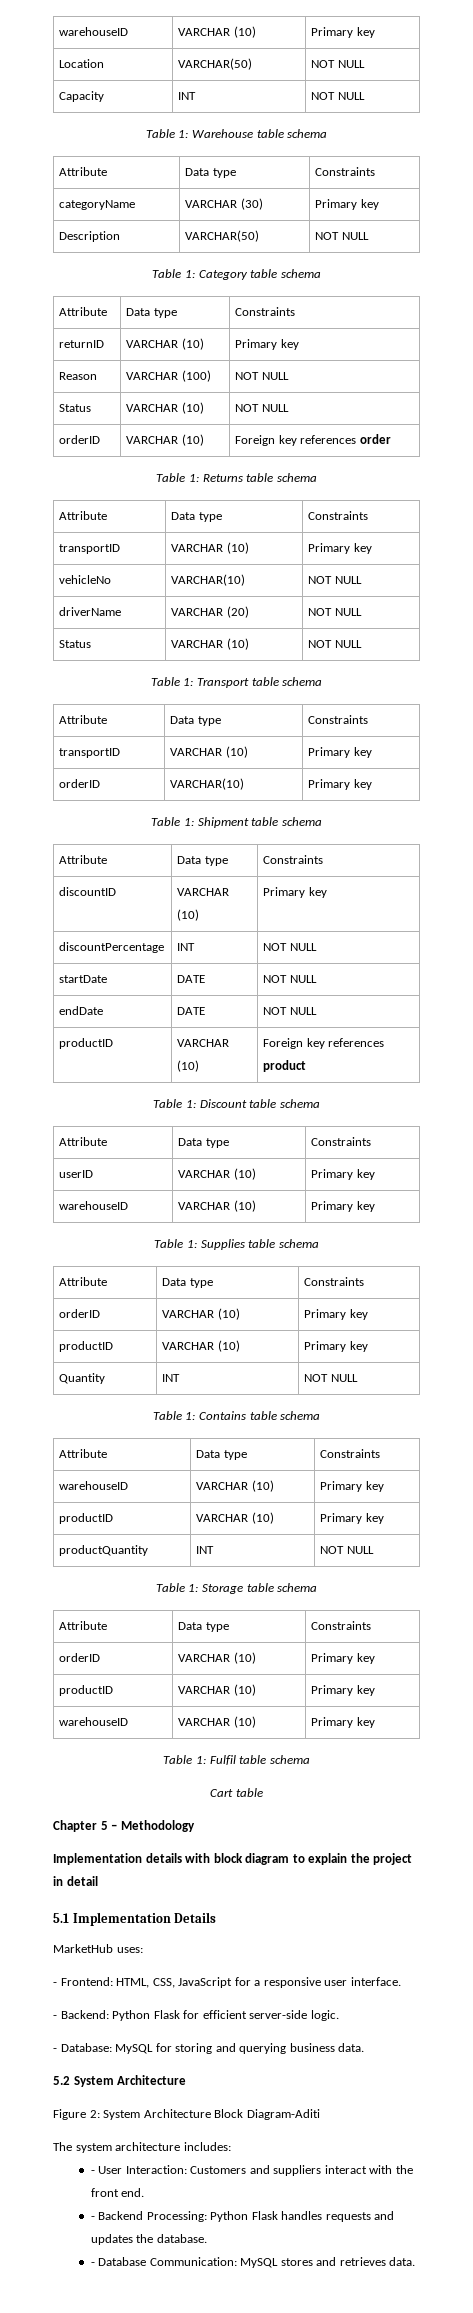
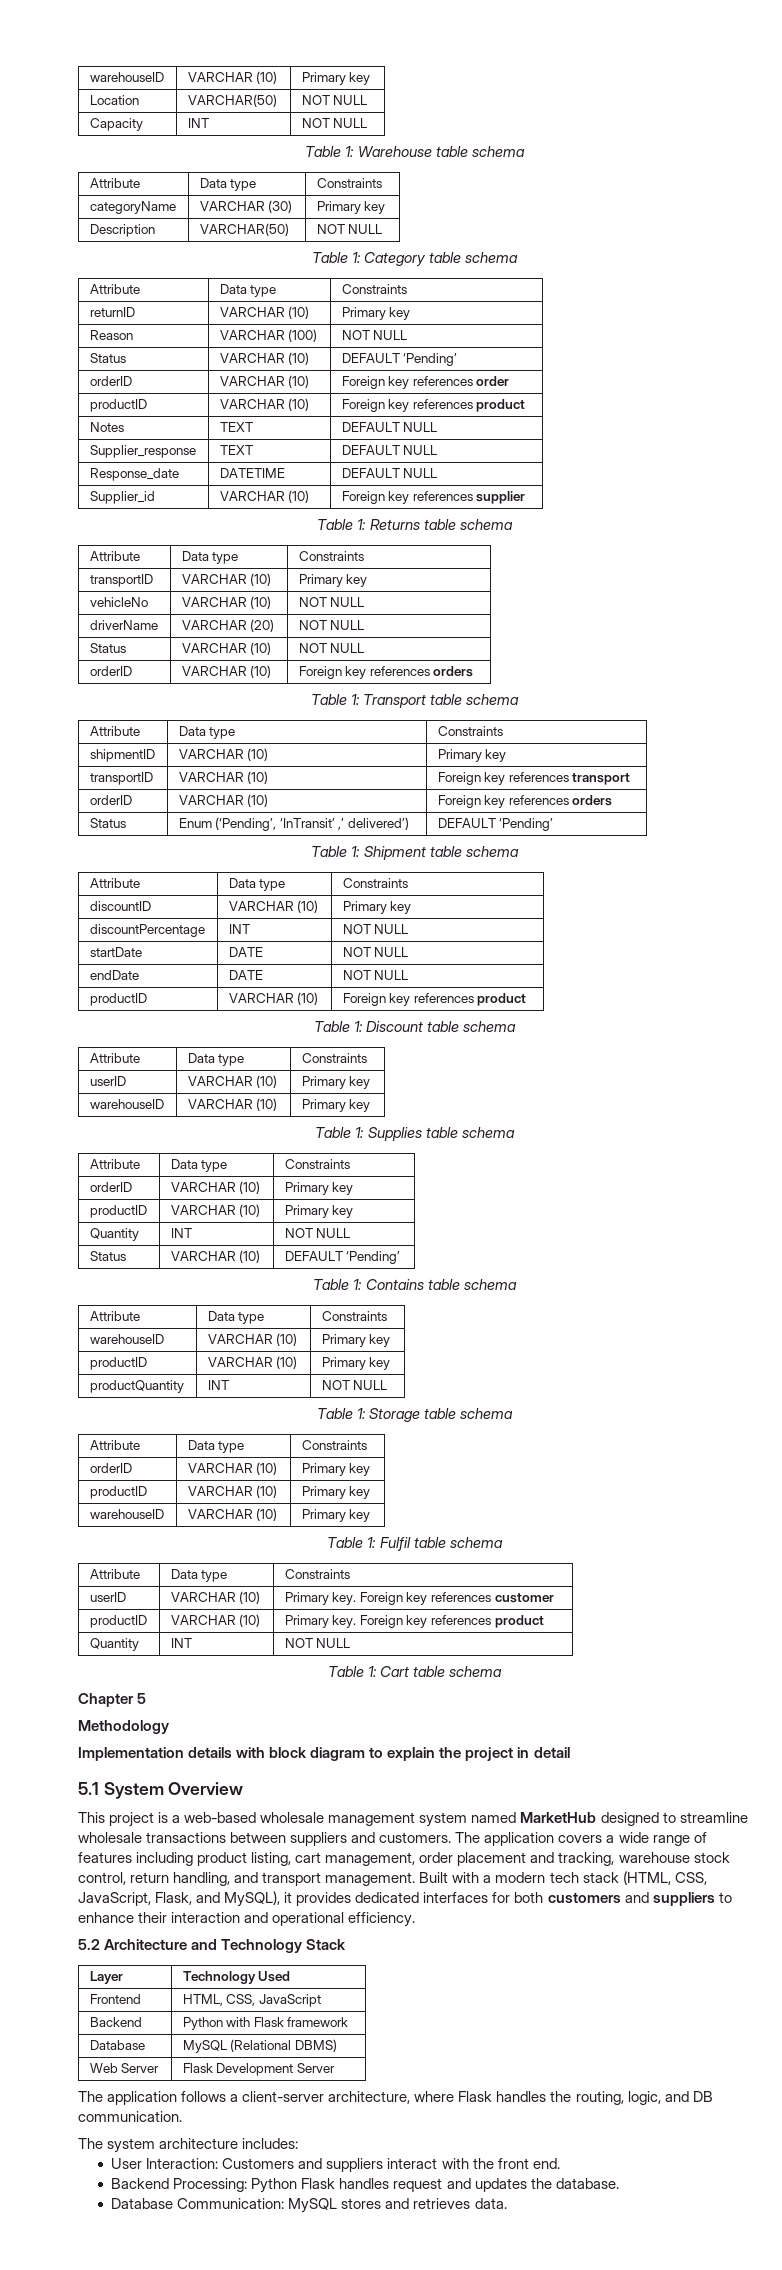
[235,404,289,412] NOT NULL -> [341,353,458,366] DEFAULT ‘Pending’
(391, 439) none -> [89,399,147,412] [219,398,310,411] [341,399,526,412] [89,422,124,432] [219,422,253,432] [341,422,438,432] [89,445,196,458] [219,445,253,455] [341,445,438,455] [89,468,179,481] [219,468,285,478] [341,468,438,478] [89,491,155,504] [219,490,310,503] [341,491,526,504] // productID | VARCHAR (10) | Foreign key references product // Notes | TEXT | DEFAULT NULL // Supplier_response | TEXT | DEFAULT NULL // Response_date | DATETIME | DEFAULT NULL // Supplier_id | VARCHAR (10) | Foreign key references supplier
[171,574,246,586] VARCHAR(10) -> [181,596,272,609] VARCHAR (10)
(362, 644) none -> [89,666,132,676] [181,665,272,678] [298,666,474,679] // orderID | VARCHAR (10) | Foreign key references orders
[59,748,121,758] [170,746,248,758] [308,747,372,758] [59,779,101,788] [170,778,245,790] [308,779,372,790] transportID | VARCHAR (10) | Primary key // orderID | VARCHAR(10) | Primary key -> [89,749,155,762] [178,748,269,761] [437,749,507,762] [89,772,153,785] [178,771,269,784] [437,772,631,785] [89,795,132,805] [178,794,269,807] [437,795,613,808] [89,818,126,828] [178,817,410,831] [437,818,554,831] shipmentID | VARCHAR (10) | Primary key // transportID | VARCHAR (10) | Foreign key references transport // orderID | VARCHAR (10) | Foreign key references orders // Status | Enum (‘Pending’, ‘InTransit’ ,’ delivered’) | DEFAULT ‘Pending’
(358, 1378) none -> [89,1251,126,1261] [170,1250,261,1263] [284,1251,401,1264] // Status | VARCHAR (10) | DEFAULT ‘Pending’
(310, 1759) // -> [89,1569,140,1579] [170,1569,228,1582] [284,1569,350,1579] [89,1592,126,1602] [170,1591,261,1604] [284,1592,554,1605] [89,1615,147,1628] [170,1614,261,1627] [284,1615,544,1628] [89,1638,139,1651] [170,1638,192,1648] [284,1638,351,1648] [327,1666,377,1677] // Attribute | Data type | Constraints // userID | VARCHAR (10) | Primary key. Foreign key references customer // productID | VARCHAR (10) | Primary key. Foreign key references product // Quantity | INT | NOT NULL // Table 1:
(263, 1792) none -> [449,1666,503,1677] schema
[111,1824,118,1830] – -> (147, 1698) //
[72,1912,217,1926] [53,1944,143,1953] [53,1977,401,1988] [53,2010,339,2021] [53,2043,365,2054] [53,2075,187,2087] [53,2109,320,2120] Implementation Details // MarketHub uses: // - Frontend: HTML, CSS, JavaScript for a responsive user interface. // - Backend: Python Flask for efficient server-side logic. // - Database: MySQL for storing and querying business data. // 5.2 System Architecture // Figure 2: System Architecture Block Diagram-Aditi -> [103,1782,244,1799] [78,1812,748,1827] [78,1832,707,1846] [78,1852,730,1866] [78,1871,707,1886] [78,1891,732,1907] [78,1912,416,1927] [78,1939,347,1953] [89,1971,123,1984] [182,1971,291,1984] [89,1994,141,2004] [182,1994,321,2007] [89,2017,142,2027] [182,2017,349,2030] [89,2040,145,2050] [182,2039,337,2053] [89,2063,160,2073] [182,2063,335,2076] [78,2091,713,2105] [78,2111,182,2122] System Overview // This project is a web-based wholesale management system named MarketHub designed to streamline wholesale transactions between suppliers and customers. The application covers a wide range of features including product listing, cart management, order placement and tracking, warehouse stock control, return handling, and transport management. Built with a modern tech stack (HTML, CSS, JavaScript, Flask, and MySQL), it provides dedicated interfaces for both customers and suppliers to enhance their interaction and operational efficiency. // 5.2 Architecture and Technology Stack // Layer | Technology Used // Frontend | HTML, CSS, JavaScript // Backend | Python with Flask framework // Database | MySQL (Relational DBMS) // Web Server | Flask Development Server // The application follows a client-server architecture, where Flask handles the routing, logic, and DB communication.
[90,2170,95,2174] - -> (299, 2143) none
[90,2216,95,2220] - -> (560, 2163) none
[325,2212,371,2222] requests -> [393,2178,443,2192] request
[90,2262,95,2266] - -> (619, 2183) none

